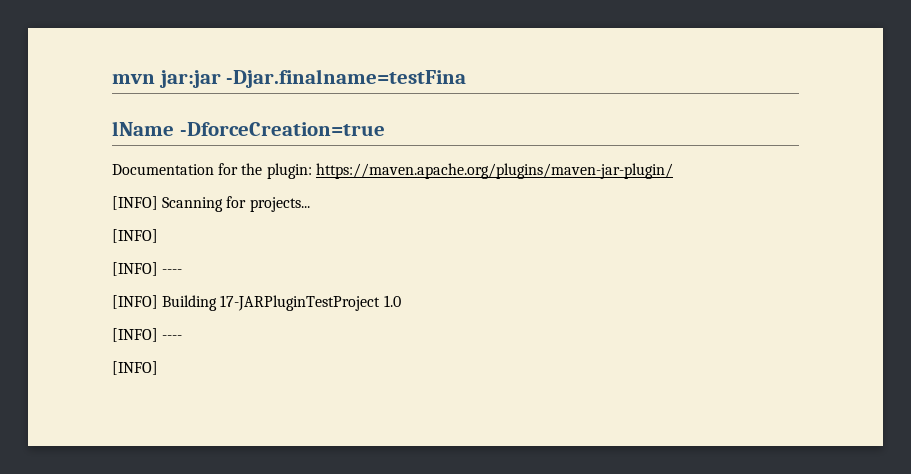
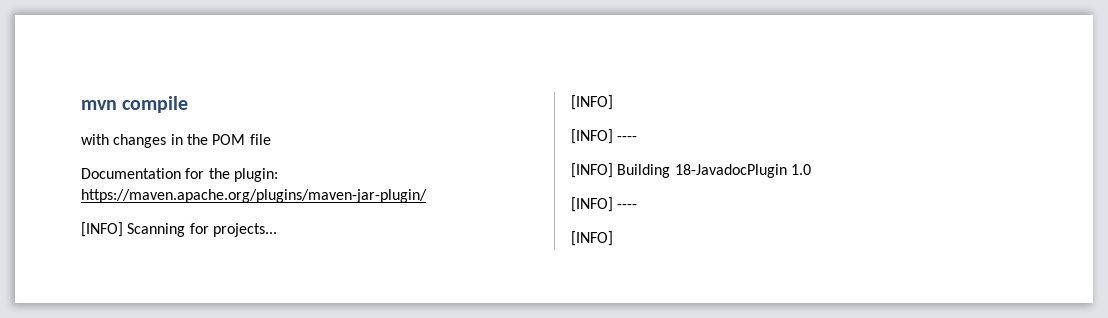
[158,69,467,88] [112,121,385,136] jar:jar -Djar.finalname=testFina // lName -DforceCreation=true -> [122,96,189,113] [81,134,271,148] compile // with changes in the POM file
[220,295,381,311] 17-JARPluginTestProject -> [674,164,787,178] 18-JavadocPlugin

